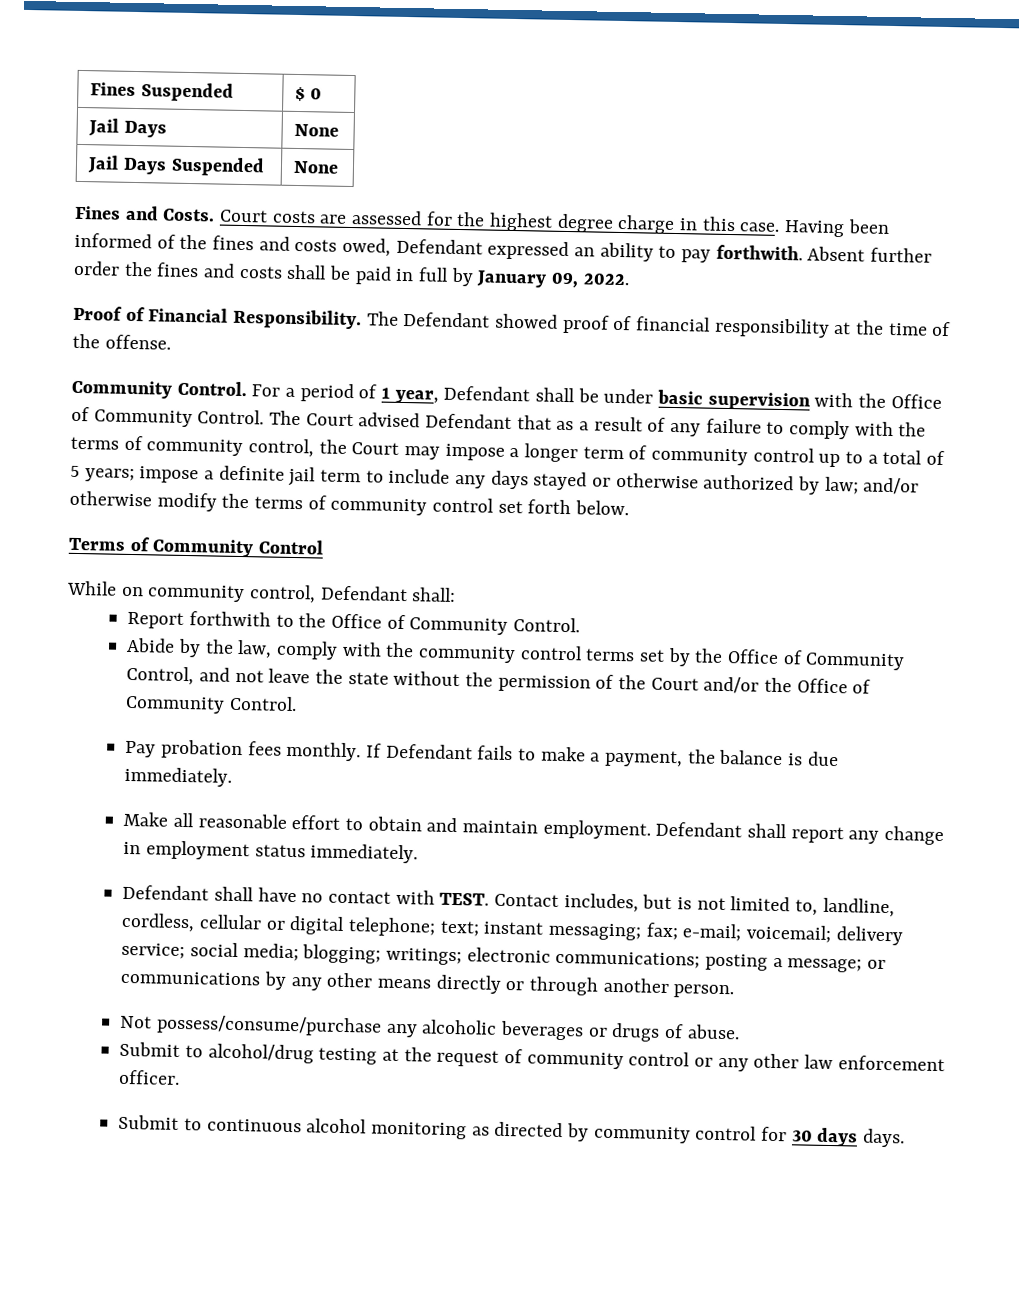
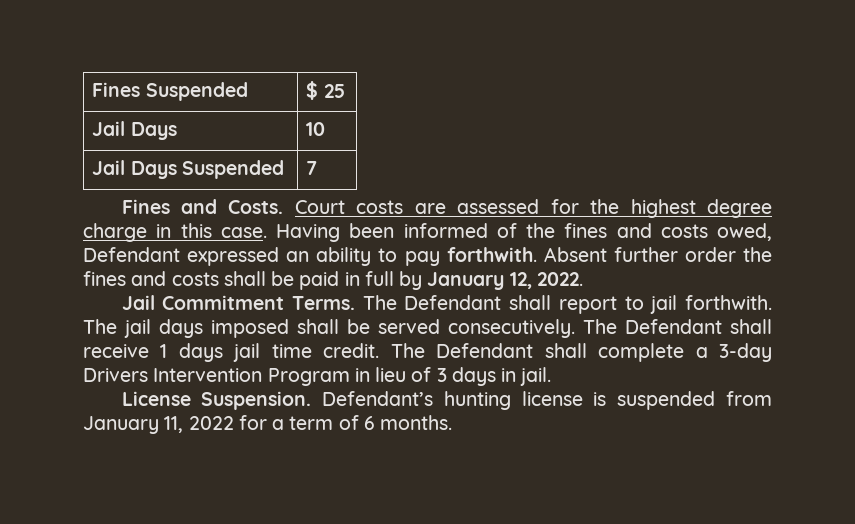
[310,88,323,100] [88,118,168,138] [294,123,340,137] 0 // Jail Days | None -> [323,84,345,98] [92,121,177,140] [306,122,326,136] 25 // Jail Days | 10
[293,160,340,174] | None -> [306,161,318,175] | 7
[551,272,580,289] 09, -> [509,272,532,289] 12,
[73,305,952,338] [72,333,171,350] [71,379,942,411] [71,406,927,440] [70,435,946,468] [70,465,920,495] [69,490,630,516] [68,536,325,558] [67,580,457,604] [127,611,581,635] [126,637,906,671] [126,665,872,694] [125,695,298,714] [125,739,839,768] [124,766,233,787] [123,811,945,846] [123,840,419,864] [122,884,895,918] [121,912,904,946] [121,942,887,973] [120,970,735,999] [120,1014,740,1042] [119,1041,945,1072] [118,1069,181,1085] [118,1114,906,1148] Proof of Financial Responsibility. The Defendant showed proof of financial responsibility at the time of the offense. // Community Control. For a period of 1 year, Defendant shall be under basic supervision with the Office of Community Control. The Court advised Defendant that as a result of any failure to comply with the terms of community control, the Court may impose a longer term of community control up to a total of 5 years; impose a definite jail term to include any days stayed or otherwise authorized by law; and/or otherwise modify the terms of community control set forth below. // Terms of Community Control // While on community control, Defendant shall: // Report forthwith to the Office of Community Control. // Abide by the law, comply with the community control terms set by the Office of Community Control, and not leave the state without the permission of the Court and/or the Office of Community Control. // Pay probation fees monthly. If Defendant fails to make a payment, the balance is due immediately. // Make all reasonable effort to obtain and maintain employment. Defendant shall report any change in employment status immediately. // Defendant shall have no contact with TEST. Contact includes, but is not limited to, landline, cordless, cellular or digital telephone; text; instant messaging; fax; e-mail; voicemail; delivery service; social media; blogging; writings; electronic communications; posting a message; or communications by any other means directly or through another person. // Not possess/consume/purchase any alcoholic beverages or drugs of abuse. // Submit to alcohol/drug testing at the request of community control or any other law enforcement officer. // Submit to continuous alcohol monitoring as directed by community control for 30 days days. -> [121,295,772,314] [83,319,772,338] [83,343,773,362] [83,367,552,386] [121,391,772,410] [83,415,453,434] Jail Commitment Terms. The Defendant shall report to jail forthwith. The jail days imposed shall be served consecutively. The Defendant shall receive 1 days jail time credit. The Defendant shall complete a 3-day Drivers Intervention Program in lieu of 3 days in jail. // License Suspension. Defendant’s hunting license is suspended from January 11, 2022 for a term of 6 months.

